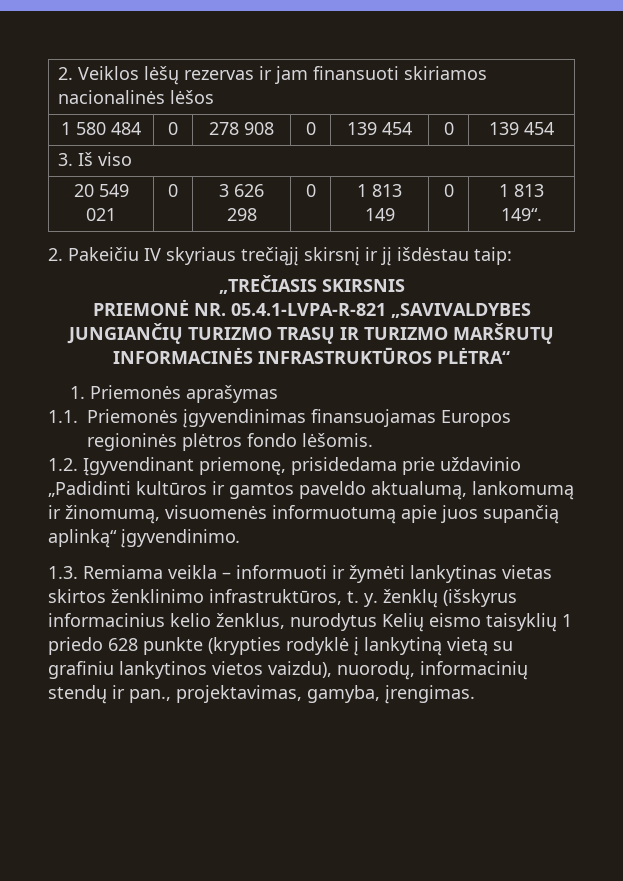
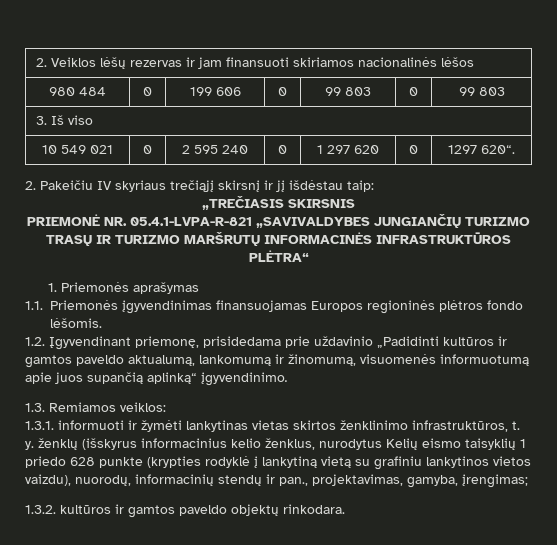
[61,122,106,135] 1 580 -> [49,87,75,96] 980
[209,122,274,135] [305,122,316,135] [347,122,412,135] [443,122,454,135] [489,122,554,135] 278 908 | 0 | 139 454 | 0 | 139 454 -> [189,87,241,96] [278,87,287,96] [325,87,371,96] [409,87,418,96] [458,87,505,96] 199 606 | 0 | 99 803 | 0 | 99 803
[73,184,94,197] 20 -> [42,145,57,154] 10
[219,184,264,197] [226,208,257,221] [305,184,316,197] [357,184,402,197] [364,208,395,221] [443,184,454,197] [499,184,544,197] [501,208,542,221] 3 626 298 | 0 | 1 813 149 | 0 | 1 813 149“. -> [182,145,248,154] [278,145,287,154] [317,145,379,154] [409,145,418,154] [448,145,515,154] 2 595 240 | 0 | 1 297 620 | 0 | 1297 620“.
[83,565,231,579] Remiama veikla – -> [49,402,166,412] [25,421,54,430] Remiamos veiklos: // 1.3.1.
[385,685,475,704] įrengimas. -> [462,474,528,488] [25,504,345,518] įrengimas; // 1.3.2. kultūros ir gamtos paveldo objektų rinkodara.

